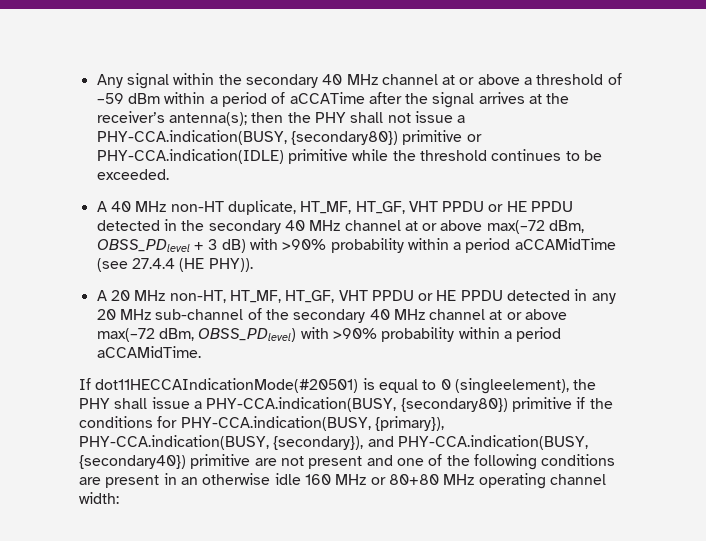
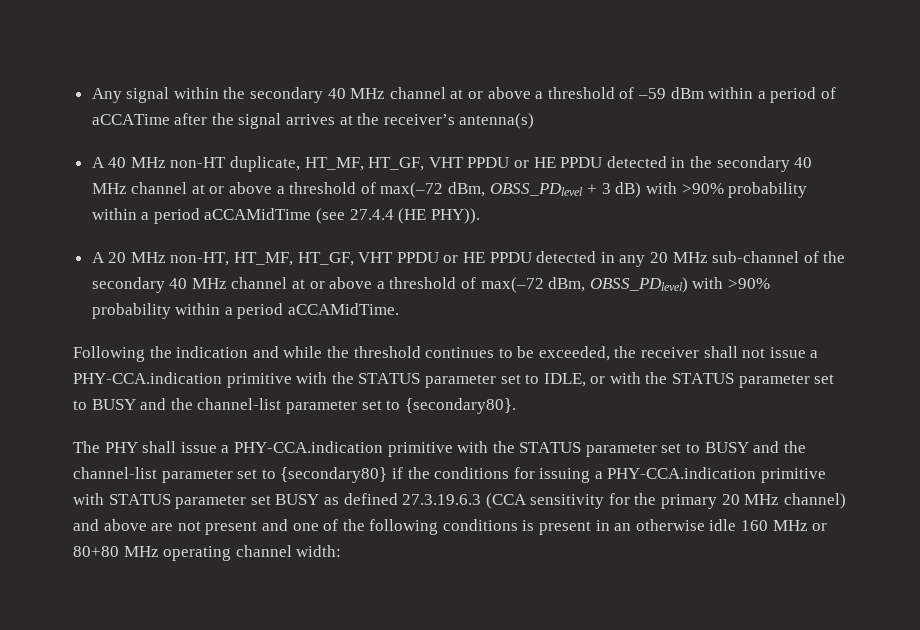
[168,111,466,126] [96,130,482,145] [96,149,602,164] [96,169,169,180] antenna(s); then the PHY shall not issue a PHY-CCA.indication(BUSY, {secondary80}) primitive or PHY-CCA.indication(IDLE) primitive while the threshold continues to be exceeded. -> [459,113,535,129] antenna(s)
(483, 225) none -> [276,182,376,194] a threshold of
(568, 314) none -> [376,277,477,289] a threshold of
[79,378,597,394] [79,397,613,412] [79,416,444,431] [79,435,588,450] [79,454,251,469] If dot11HECCAIndicationMode(#20501) is equal to 0 (singleelement), the PHY shall issue a PHY-CCA.indication(BUSY, {secondary80}) primitive if the conditions for PHY-CCA.indication(BUSY, {primary}), PHY-CCA.indication(BUSY, {secondary}), and PHY-CCA.indication(BUSY, {secondary40}) primitive -> [73,346,819,362] [73,372,835,388] [73,398,516,414] [73,441,806,457] [73,467,827,483] [73,493,846,509] [73,519,147,531] Following the indication and while the threshold continues to be exceeded, the receiver shall not issue a PHY-CCA.indication primitive with the STATUS parameter set to IDLE, or with the STATUS parameter set to BUSY and the channel-list parameter set to {secondary80}. // The PHY shall issue a PHY-CCA.indication primitive with the STATUS parameter set to BUSY and the channel-list parameter set to {secondary80} if the conditions for issuing a PHY-CCA.indication primitive with STATUS parameter set BUSY as defined 27.3.19.6.3 (CCA sensitivity for the primary 20 MHz channel) and above
[79,477,101,485] are -> [522,520,535,531] is

